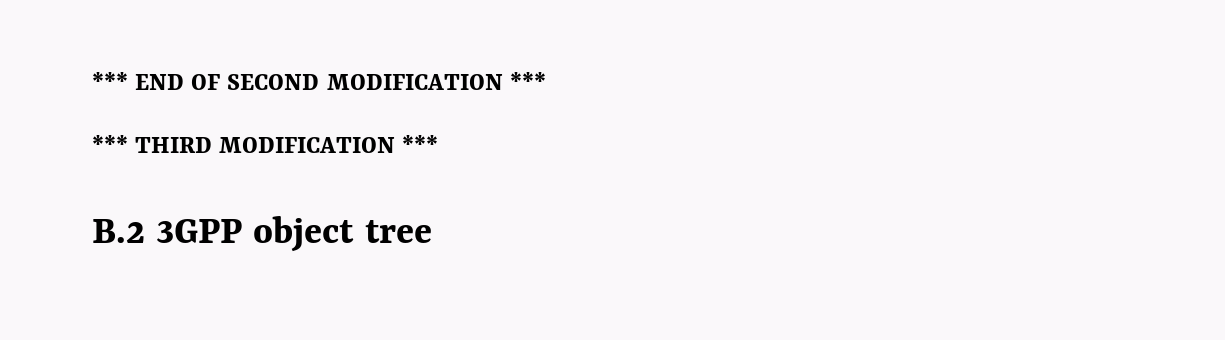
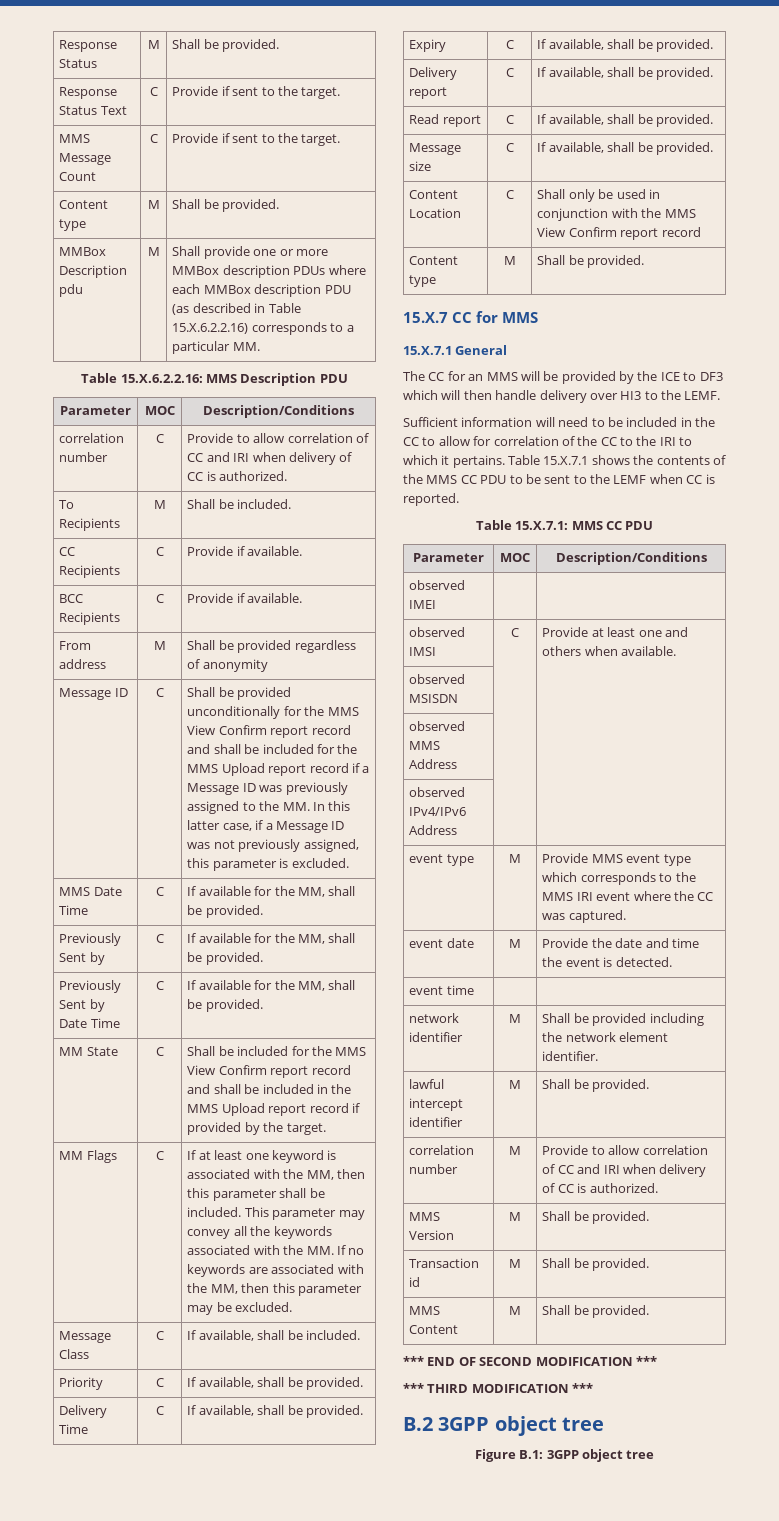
(92, 81) none -> [59,40,118,52] [59,59,98,68] [147,40,160,49] [172,39,280,52] [59,87,118,99] [59,106,127,115] [149,87,158,96] [172,86,341,99] [59,134,91,143] [59,153,112,165] [59,172,97,181] [149,134,158,143] [172,133,341,146] [59,200,109,209] [59,219,87,231] [147,200,160,209] [172,199,280,212] [59,247,107,256] [59,265,128,278] [59,284,84,297] [147,247,160,256] [172,246,328,259] [172,265,366,278] [172,284,351,297] [172,303,301,315] [172,322,354,335] [172,341,260,354] [81,373,348,386] [60,406,131,415] [144,406,175,415] [203,405,354,418] [59,433,125,443] [59,452,109,462] [155,434,164,443] [187,433,369,443] [187,452,353,465] [187,471,288,481] [59,500,75,509] [59,518,121,531] [153,500,166,509] [187,499,292,509] [59,547,76,556] [59,565,121,578] [155,547,164,556] [187,546,303,556] [59,594,84,603] [59,612,121,625] [155,594,164,603] [187,593,303,603] [59,641,92,650] [59,659,107,669] [153,641,166,650] [187,640,356,653] [187,659,268,672] [59,688,128,700] [155,688,164,697] [187,687,292,700] [187,706,359,719] [187,725,351,738] [187,744,358,754] [187,763,370,776] [187,782,348,795] [187,801,351,814] [187,820,345,833] [187,839,359,852] [187,858,349,871] [59,887,122,896] [59,905,89,915] [155,887,164,896] [187,886,356,897] [187,905,263,918] [59,933,122,946] [59,952,105,965] [155,934,164,943] [187,933,356,944] [187,952,263,965] [59,980,122,993] [59,999,105,1012] [59,1018,120,1028] [155,981,164,990] [187,980,356,991] [187,999,263,1012] [59,1047,118,1056] [155,1047,164,1056] [187,1046,367,1056] [187,1065,351,1078] [187,1084,352,1094] [187,1103,360,1116] [187,1122,326,1135] [59,1150,117,1163] [155,1151,164,1160] [187,1150,337,1163] [187,1169,365,1180] [187,1188,325,1201] [187,1207,365,1220] [187,1226,332,1239] [187,1245,365,1255] [187,1264,364,1277] [187,1283,362,1296] [187,1302,293,1315] [59,1331,112,1343] [59,1349,90,1359] [155,1331,164,1340] [187,1330,360,1341] [59,1377,104,1390] [155,1378,164,1387] [187,1377,363,1390] [59,1405,108,1418] [59,1424,89,1434] [155,1406,164,1415] [187,1405,363,1418] [409,39,447,52] [505,40,514,49] [537,39,713,52] [409,67,458,80] [409,87,448,99] [505,68,514,77] [537,67,713,80] [409,114,481,127] [505,115,514,124] [537,114,713,127] [409,143,462,155] [409,161,432,171] [505,143,514,152] [537,142,713,155] [409,190,459,199] [409,208,462,218] [505,190,514,199] [537,189,660,202] [537,208,696,221] [537,227,701,240] [409,256,459,265] [409,275,437,287] [503,256,516,265] [537,255,645,268] [403,311,538,323] [403,345,508,355] [403,371,723,384] [403,390,721,403] [403,417,715,427] [403,436,693,446] [403,455,726,468] [403,474,715,484] [403,493,459,506] [475,520,654,530] [413,553,484,562] [500,553,530,562] [555,552,707,565] [409,580,466,590] [409,600,437,609] [409,627,466,637] [409,647,437,656] [511,628,519,637] [542,627,688,637] [542,646,677,656] [409,674,466,684] [409,694,459,703] [409,721,466,731] [409,741,441,750] [409,759,458,769] [409,787,466,797] [409,807,467,816] [409,825,458,835] [409,854,474,866] [509,854,521,863] [542,853,691,866] [542,872,696,885] [542,891,714,901] [542,910,626,923] [409,938,474,948] [509,939,521,948] [542,938,699,948] [542,957,672,967] [409,985,474,995] [409,1013,460,1023] [409,1032,464,1042] [509,1014,521,1023] [542,1013,704,1026] [542,1032,669,1042] [542,1051,599,1061] [409,1079,445,1089] [409,1098,464,1111] [409,1117,464,1127] [509,1080,521,1089] [542,1079,650,1092] [409,1145,475,1155] [409,1164,459,1174] [509,1146,521,1155] [542,1145,708,1155] [542,1164,707,1177] [542,1183,658,1193] [409,1212,441,1221] [409,1230,455,1240] [509,1212,521,1221] [542,1211,650,1224] [409,1258,480,1268] [409,1277,421,1287] [509,1259,521,1268] [542,1258,650,1271] [409,1306,441,1315] [409,1325,459,1334] [509,1306,521,1315] [542,1305,650,1318] Response Status | M | Shall be provided. // Response Status Text | C | Provide if sent to the target. // MMS Message Count | C | Provide if sent to the target. // Content type | M | Shall be provided. // MMBox Description pdu | M | Shall provide one or more MMBox description PDUs where each MMBox description PDU (as described in Table 15.X.6.2.2.16) corresponds to a particular MM. // Table 15.X.6.2.2.16: MMS Description PDU // Parameter | MOC | Description/Conditions // correlation number | C | Provide to allow correlation of CC and IRI when delivery of CC is authorized. // To Recipients | M | Shall be included. // CC Recipients | C | Provide if available. // BCC Recipients | C | Provide if available. // From address | M | Shall be provided regardless of anonymity // Message ID | C | Shall be provided unconditionally for the MMS View Confirm report record and shall be included for the MMS Upload report record if a Message ID was previously assigned to the MM. In this latter case, if a Message ID was not previously assigned, this parameter is excluded. // MMS Date Time | C | If available for the MM, shall be provided. // Previously Sent by | C | If available for the MM, shall be provided. // Previously Sent by Date Time | C | If available for the MM, shall be provided. // MM State | C | Shall be included for the MMS View Confirm report record and shall be included in the MMS Upload report record if provided by the target. // MM Flags | C | If at least one keyword is associated with the MM, then this parameter shall be included. This parameter may convey all the keywords associated with the MM. If no keywords are associated with the MM, then this parameter may be excluded. // Message Class | C | If available, shall be included. // Priority | C | If available, shall be provided. // Delivery Time | C | If available, shall be provided. // Expiry | C | If available, shall be provided. // Delivery report | C | If available, shall be provided. // Read report | C | If available, shall be provided. // Message size | C | If available, shall be provided. // Content Location | C | Shall only be used in conjunction with the MMS View Confirm report record // Content type | M | Shall be provided. // 15.X.7 CC for MMS // 15.X.7.1 General // The CC for an MMS will be provided by the ICE to DF3 which will then handle delivery over HI3 to the LEMF. // Sufficient information will need to be included in the CC to allow for correlation of the CC to the IRI to which it pertains. Table 15.X.7.1 shows the contents of the MMS CC PDU to be sent to the LEMF when CC is reported. // Table 15.X.7.1: MMS CC PDU // Parameter | MOC | Description/Conditions // observed IMEI | | // observed IMSI | C | Provide at least one and others when available. // observed MSISDN | | // observed MMS Address | | // observed IPv4/IPv6 Address | | // event type | M | Provide MMS event type which corresponds to the MMS IRI event where the CC was captured. // event date | M | Provide the date and time the event is detected. // event time | | // network identifier | M | Shall be provided including the network element identifier. // lawful intercept identifier | M | Shall be provided. // correlation number | M | Provide to allow correlation of CC and IRI when delivery of CC is authorized. // MMS Version | M | Shall be provided. // Transaction id | M | Shall be provided. // MMS Content | M | Shall be provided. //
(432, 231) none -> [474,1449,655,1462] // Figure B.1: 3GPP object tree

